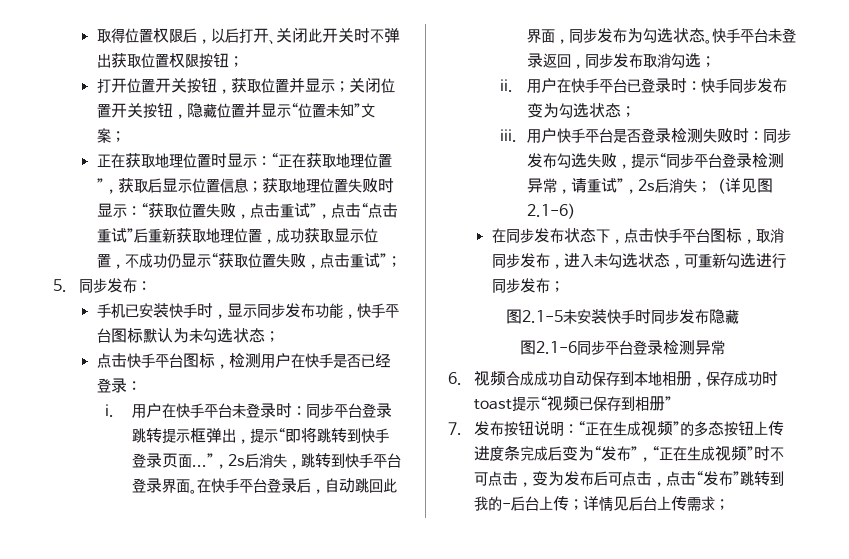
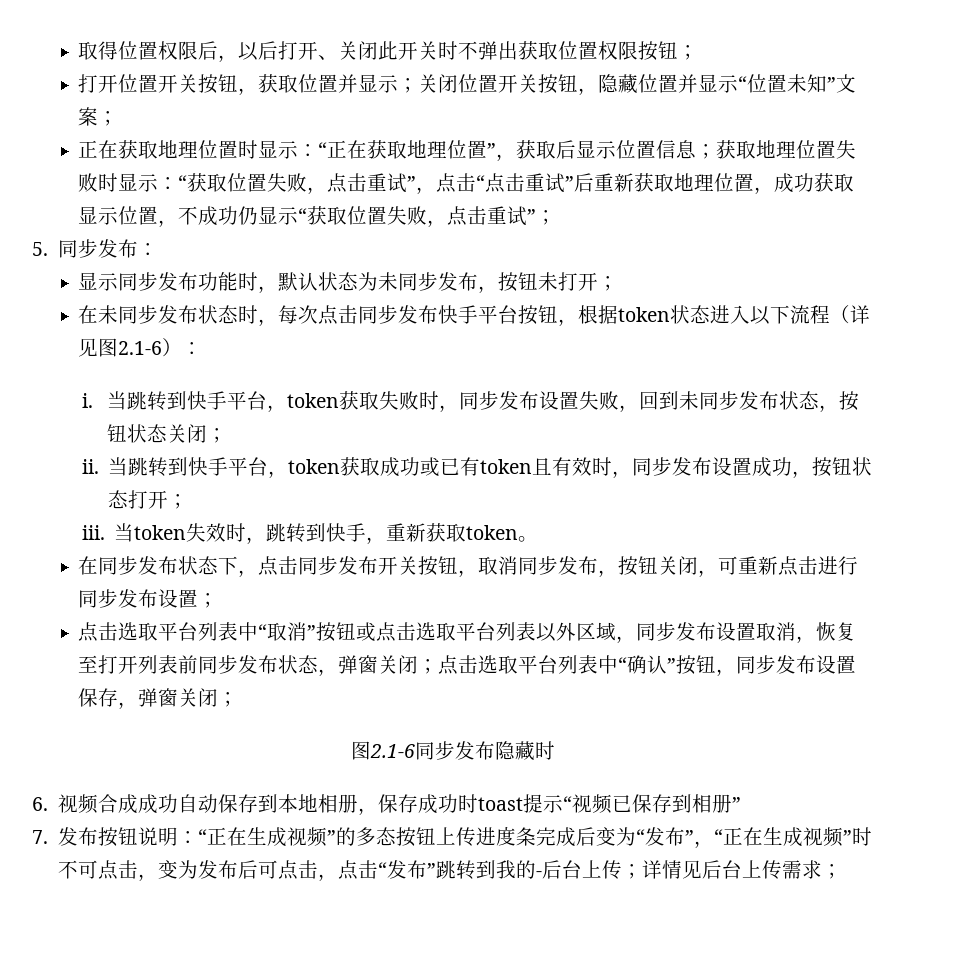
[96,303,399,319] [96,328,279,343] [96,353,391,369] [96,378,141,393] [105,403,392,418] [131,427,389,444] [131,453,401,469] [131,478,397,494] [526,28,796,44] [526,53,715,69] [500,78,787,93] [526,103,635,118] [500,128,791,144] [526,153,784,169] [526,178,773,194] [526,203,582,219] 手机已安装快手时，显示同步发布功能，快手平台图标默认为未勾选状态； // 点击快手平台图标，检测用户在快手是否已经登录： // i.用户在快手平台未登录时：同步平台登录跳转提示框弹出，提示“即将跳转到快手登录页面...”，2s后消失，跳转到快手平台登录界面。在快手平台登录后，自动跳回此界面，同步发布为勾选状态。快手平台未登录返回，同步发布取消勾选； // ii.用户在快手平台已登录时：快手同步发布变为勾选状态； // iii.用户快手平台是否登录检测失败时：同步发布勾选失败，提示“同步平台登录检测异常，请重试”，2s后消失；（详见图2.1-6） -> [78,272,619,293] [78,305,871,326] [78,338,203,357] [81,391,859,412] [106,424,227,443] [81,457,873,478] [108,490,189,509] [81,523,539,544] 显示同步发布功能时，默认状态为未同步发布，按钮未打开； // 在未同步发布状态时，每次点击同步发布快手平台按钮，根据token状态进入以下流程（详见图2.1-6）： // i.当跳转到快手平台，token获取失败时，同步发布设置失败，回到未同步发布状态，按钮状态关闭； // ii.当跳转到快手平台，token获取成功或已有token且有效时，同步发布设置成功，按钮状态打开； // iii.当token失效时，跳转到快手，重新获取token。
[653,228,742,243] 快手平台图标 -> [298,556,459,576] 同步发布开关按钮
[563,253,670,268] 进入未勾选状态 -> [618,556,699,576] 按钮关闭
[725,253,756,268] 勾选 -> [778,556,819,576] 点击
[549,281,564,292] [505,309,739,324] [519,340,725,355] ； // 图2.1-5未安装快手时同步发布隐藏 // 图2.1-6同步平台登录检测异常 -> [158,589,219,608] [78,622,857,643] [78,655,857,676] [78,688,239,709] [351,741,555,761] 设置； // 点击选取平台列表中“取消”按钮或点击选取平台列表以外区域，同步发布设置取消，恢复至打开列表前同步发布状态，弹窗关闭；点击选取平台列表中“确认”按钮，同步发布设置保存，弹窗关闭； // 图2.1-6同步发布隐藏时

